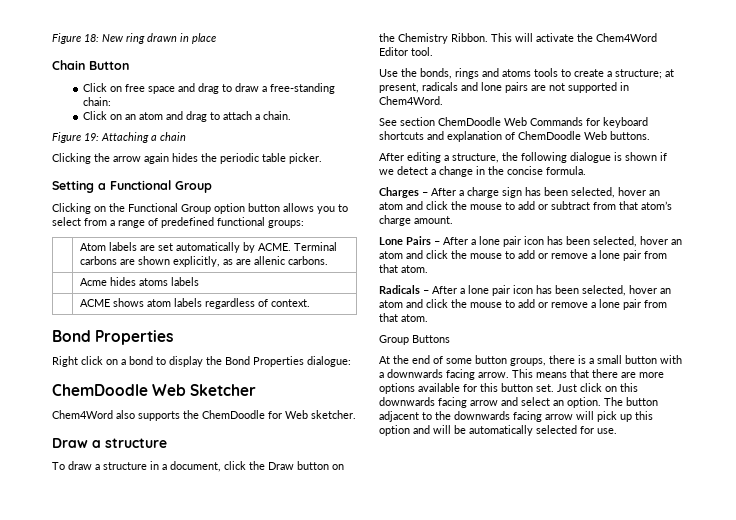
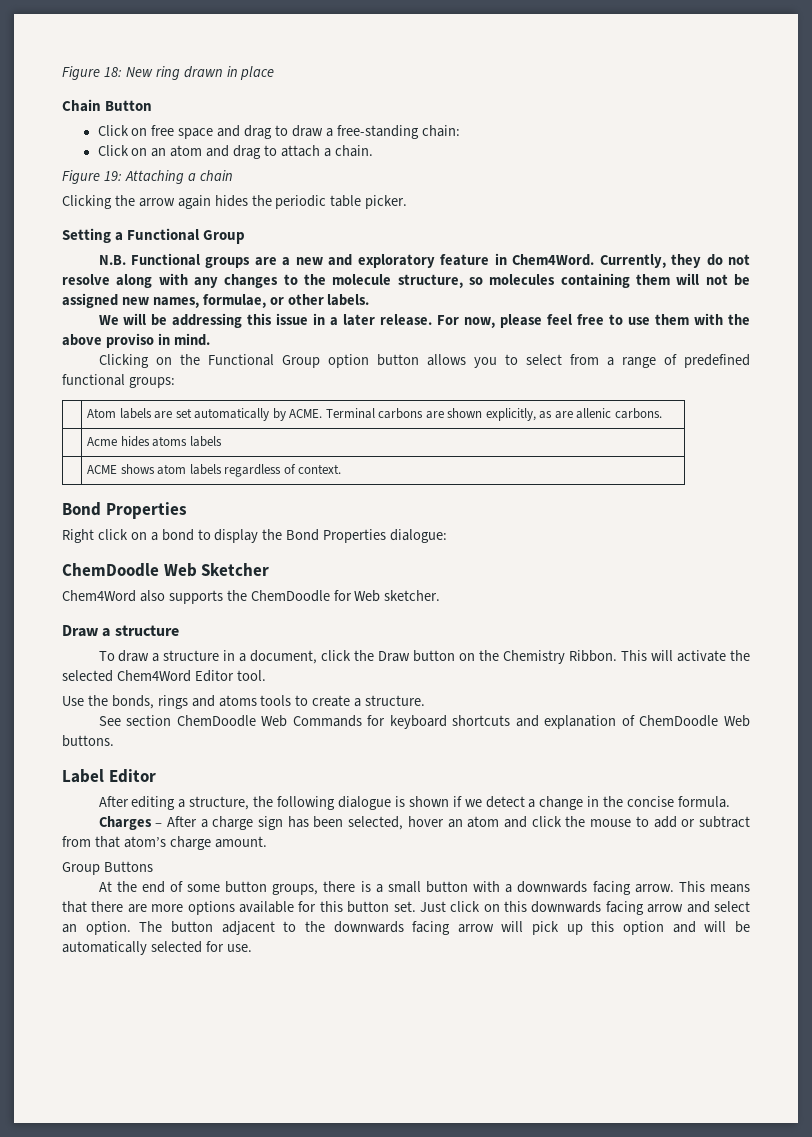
(212, 187) none -> [98,253,750,268] [62,273,750,288] [62,293,370,308] [98,313,751,328] [62,333,210,348] // N.B. Functional groups are a new and exploratory feature in Chem4Word. Currently, they do not resolve along with any changes to the molecule structure, so molecules containing them will not be assigned new names, formulae, or other labels. // We will be addressing this issue in a later release. For now, please feel free to use them with the above proviso in mind.
(593, 37) none -> [62,670,113,682] selected
[615,69,674,79] [379,82,629,93] [379,96,443,105] structure; at present, radicals and lone pairs are not supported in Chem4Word. -> [365,695,426,706] structure.
(650, 135) none -> [62,769,156,783] // Label Editor
[379,236,682,247] [379,250,667,261] [379,264,428,273] [379,285,671,296] [379,299,667,310] [379,313,428,322] // Lone Pairs – After a lone pair icon has been selected, hover an atom and click the mouse to add or remove a lone pair from that atom. // Radicals – After a lone pair icon has been selected, hover an atom and click the mouse to add or remove a lone pair from that atom. -> (267, 842) none

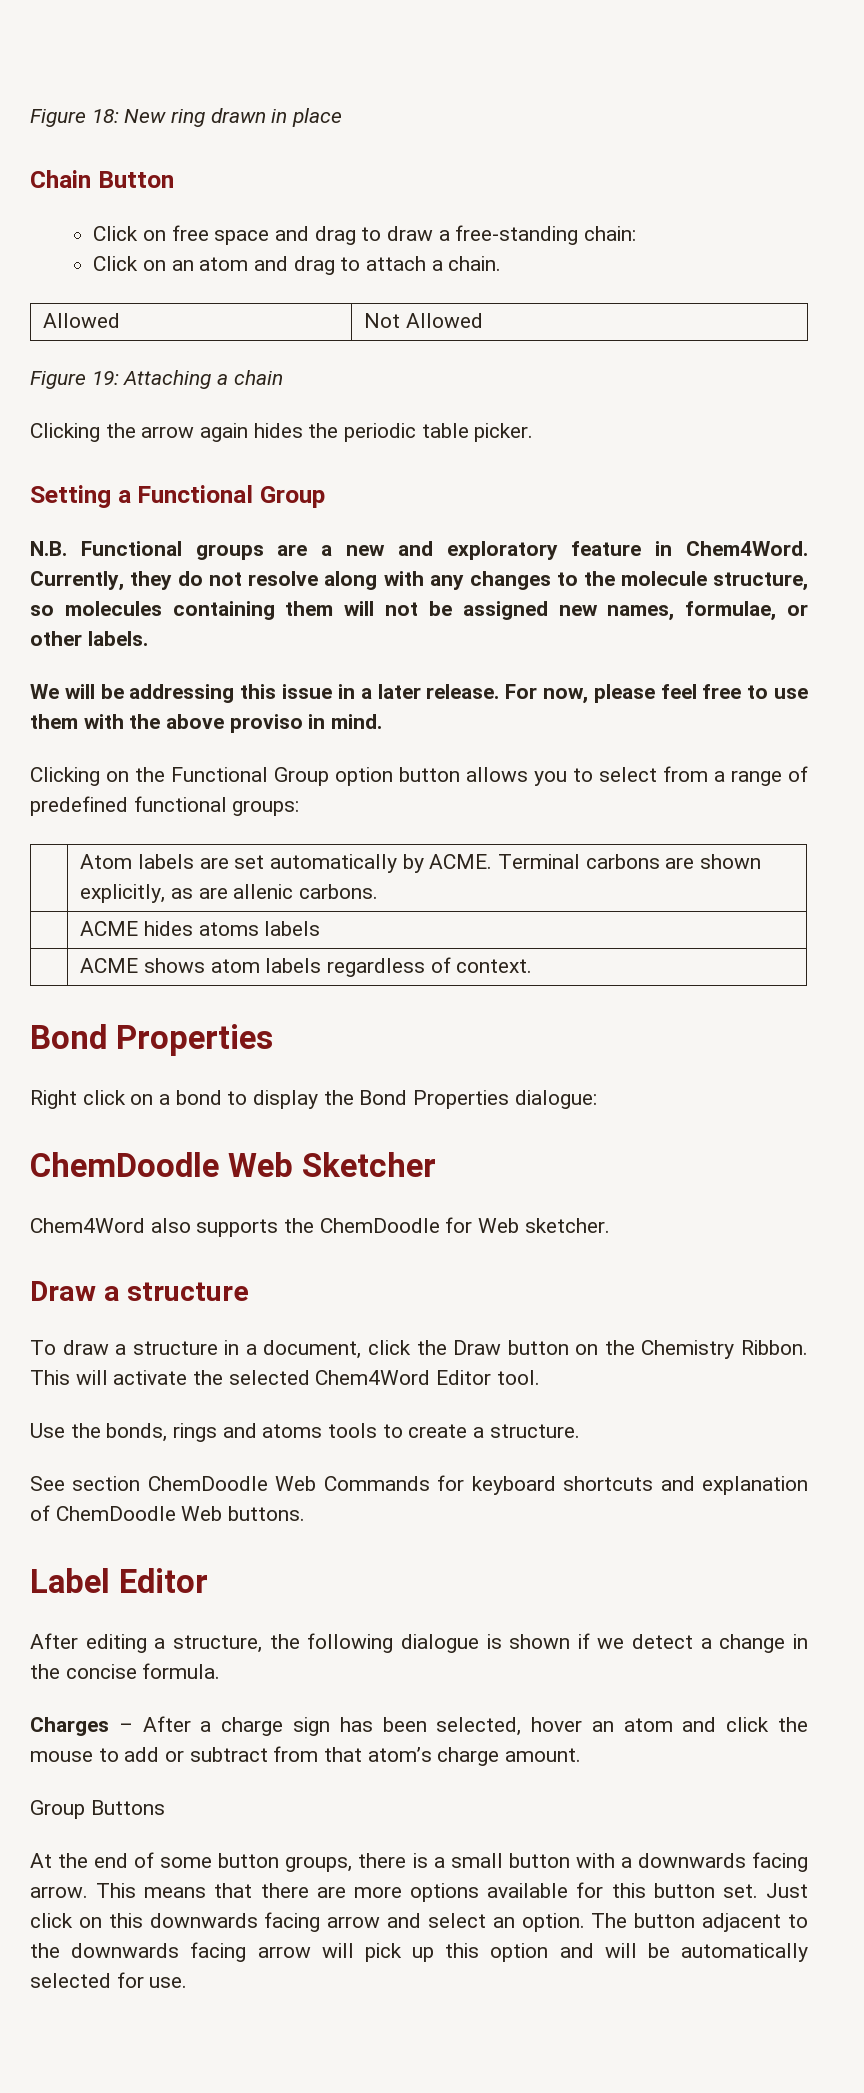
(373, 151) none -> [43,313,121,328] [364,313,484,328] // Allowed | Not Allowed
[87,437,118,446] Acme -> [80,921,139,936] ACME

